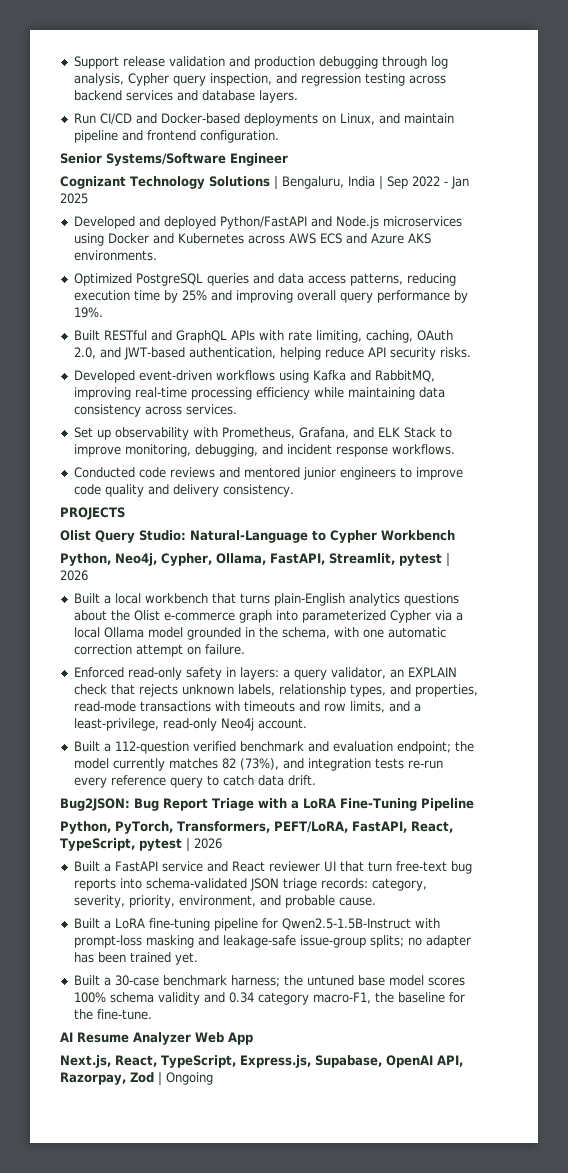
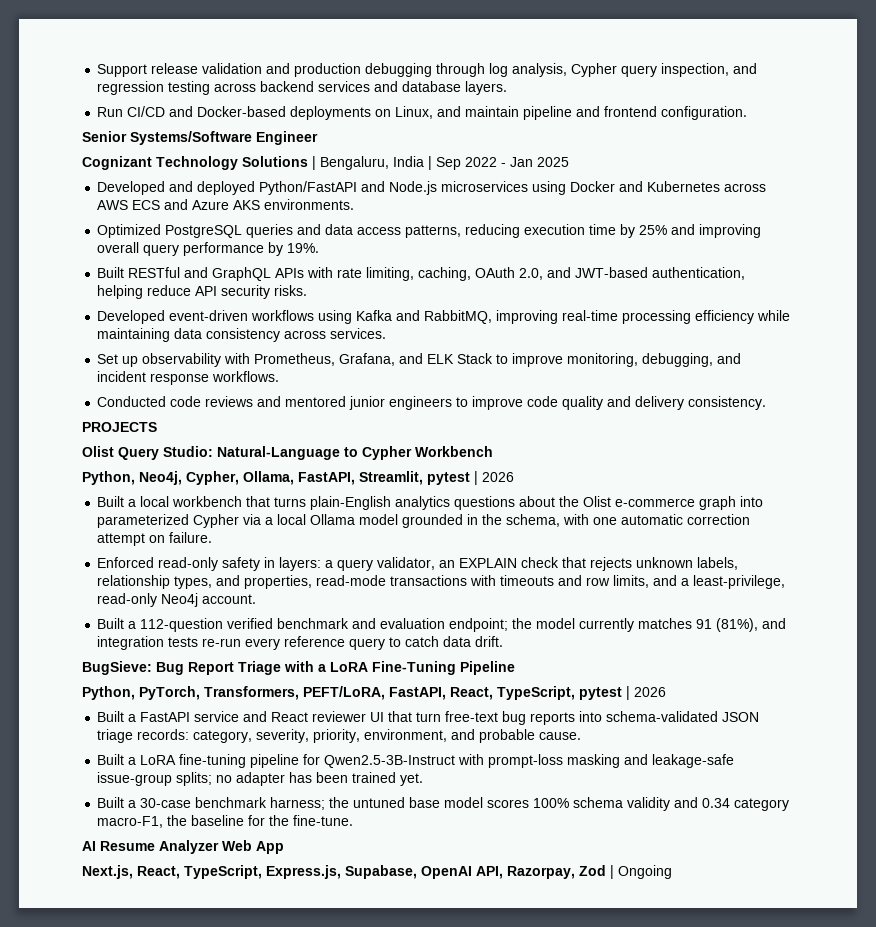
[221,758,279,770] 82 (73%), -> [696,618,759,632] 91 (81%),
[60,798,130,811] Bug2JSON: -> [82,661,152,675] BugSieve:
[281,918,411,930] Qwen2.5-1.5B-Instruct -> [324,755,456,768] Qwen2.5-3B-Instruct

